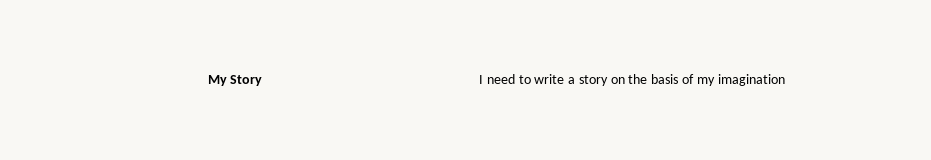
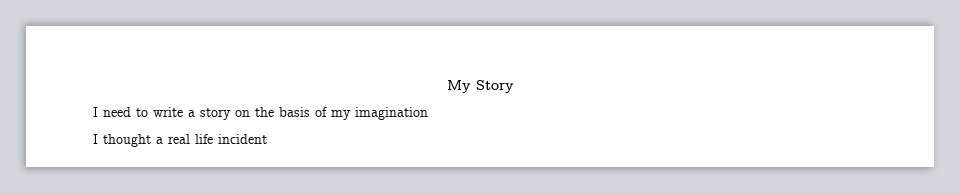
(785, 80) none -> [93,134,267,147] // I thought a real life incident

